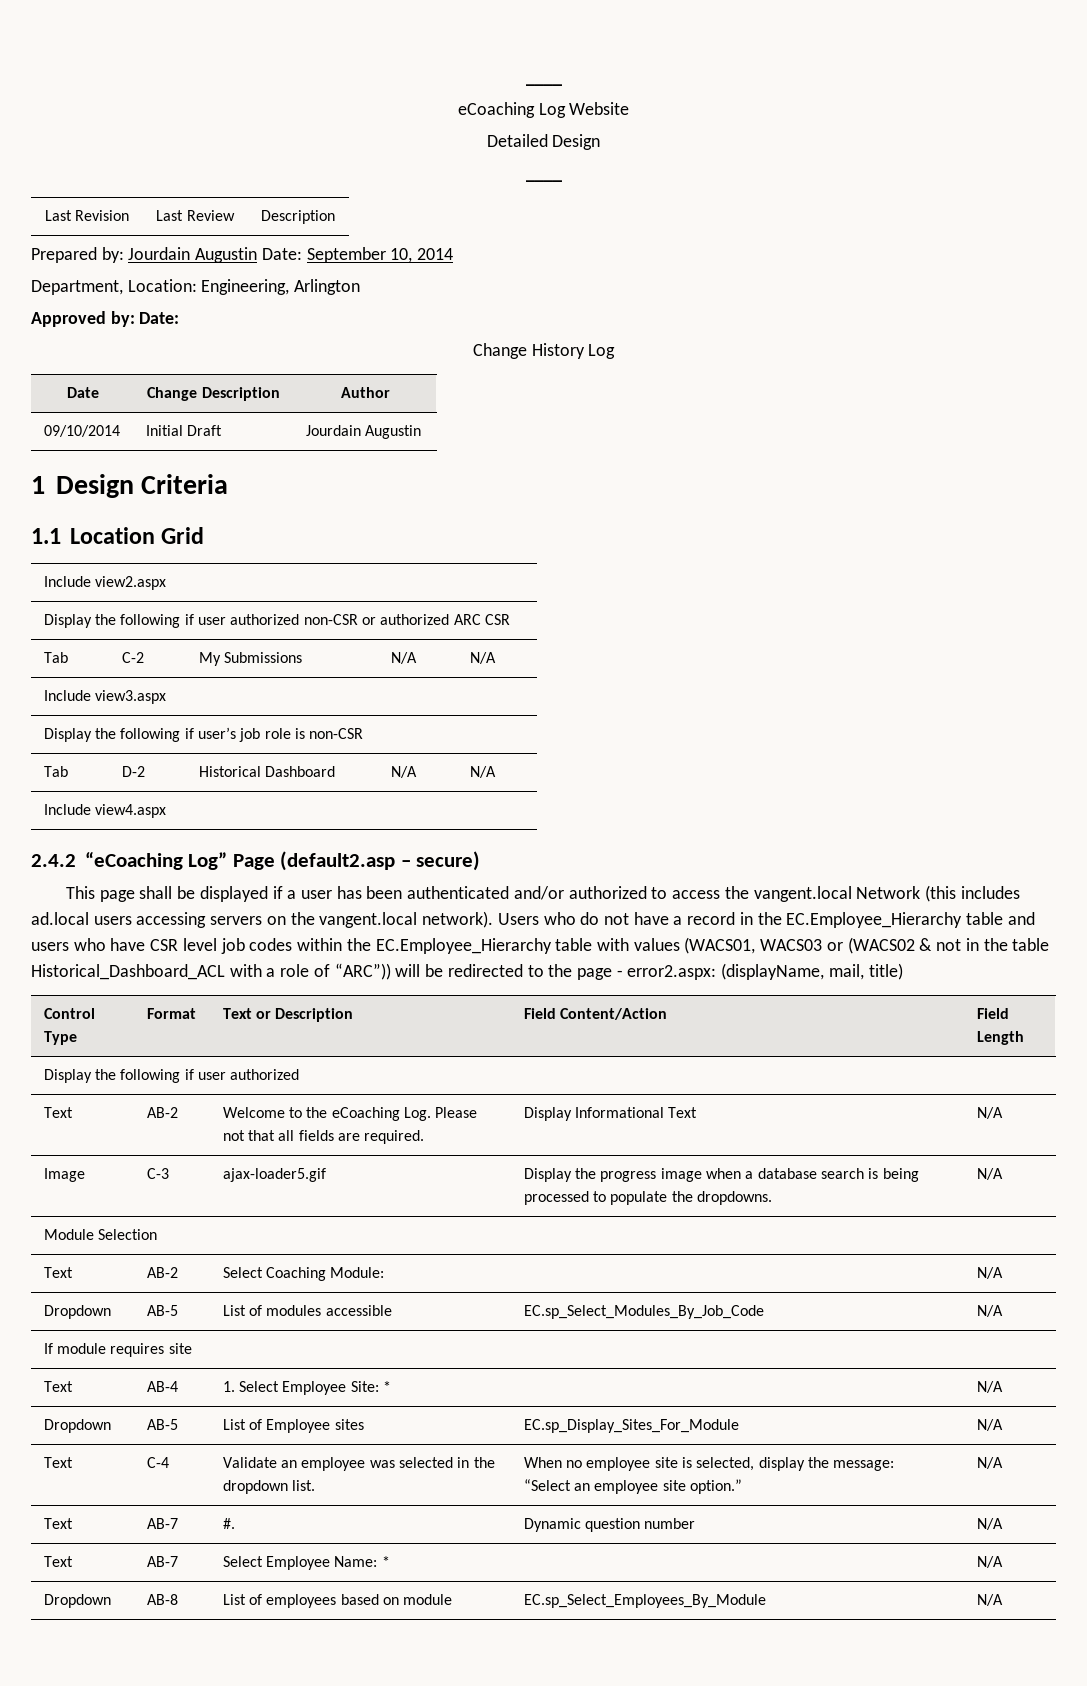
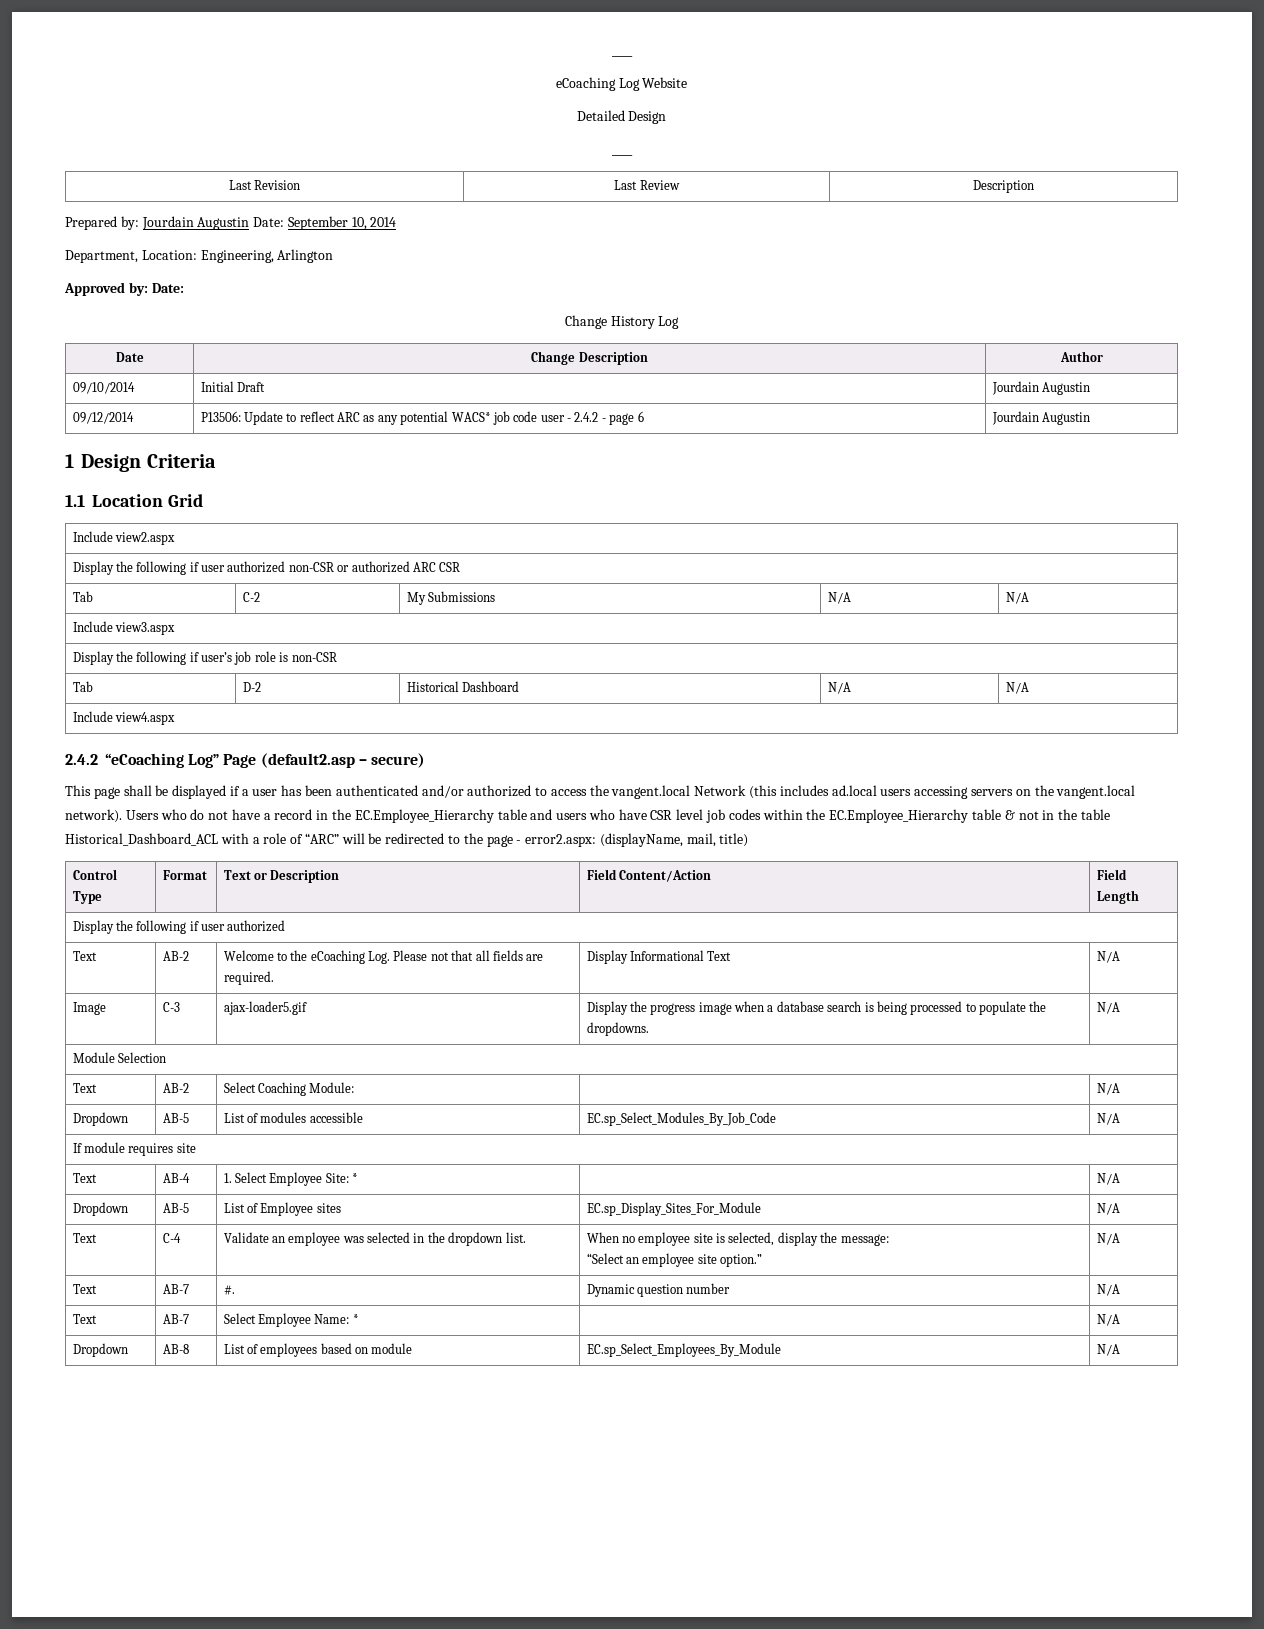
(421, 432) none -> [72,412,134,424] [200,411,644,425] [991,411,1090,425] // 09/12/2014 | P13506: Update to reflect ARC as any potential WACS* job code user - 2.4.2 - page 6 | Jourdain Augustin
[596,937,915,954] with values (WACS01, WACS03 or (WACS02 -> (1001, 814) none
[334,963,391,980] “ARC”)) -> [304,833,339,844] “ARC”

